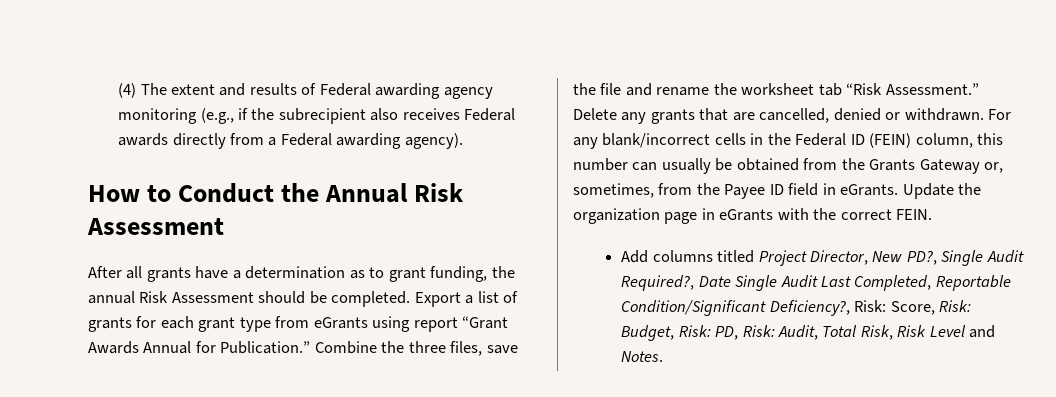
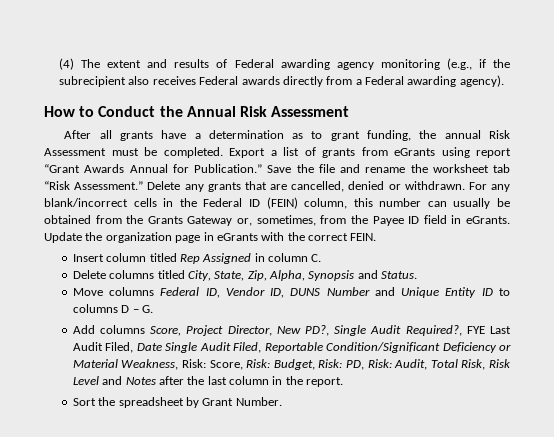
[258,291,306,304] should -> [111,148,139,156] must
[136,316,271,332] for each grant type -> (355, 153) none
[314,341,518,356] Combine the three files, save -> [267,165,292,173] Save
(933, 214) none -> [72,253,322,264] [72,270,418,281] [72,287,510,298] [72,304,153,313] // Insert column titled Rep Assigned in column C. // Delete columns titled City, State, Zip, Alpha, Synopsis and Status. // Move columns Federal ID, Vendor ID, DUNS Number and Unique Entity ID to columns D – G.
[717,250,755,263] titled -> [150,326,182,336] Score,
[698,275,1011,291] [621,300,850,316] Date Single Audit Last Completed, Reportable Condition/Significant Deficiency?, -> [466,326,511,334] [72,342,512,353] [72,359,179,370] FYE Last Audit Filed, Date Single Audit Filed, Reportable Condition/Significant Deficiency or Material Weakness,
[621,351,664,362] Notes. -> [125,376,344,387] [72,397,282,408] Notes after the last column in the report. // Sort the spreadsheet by Grant Number.

